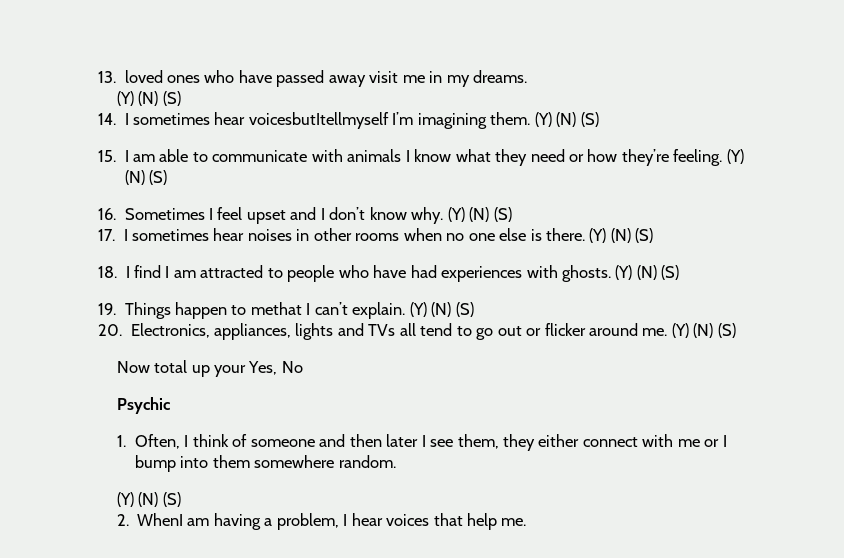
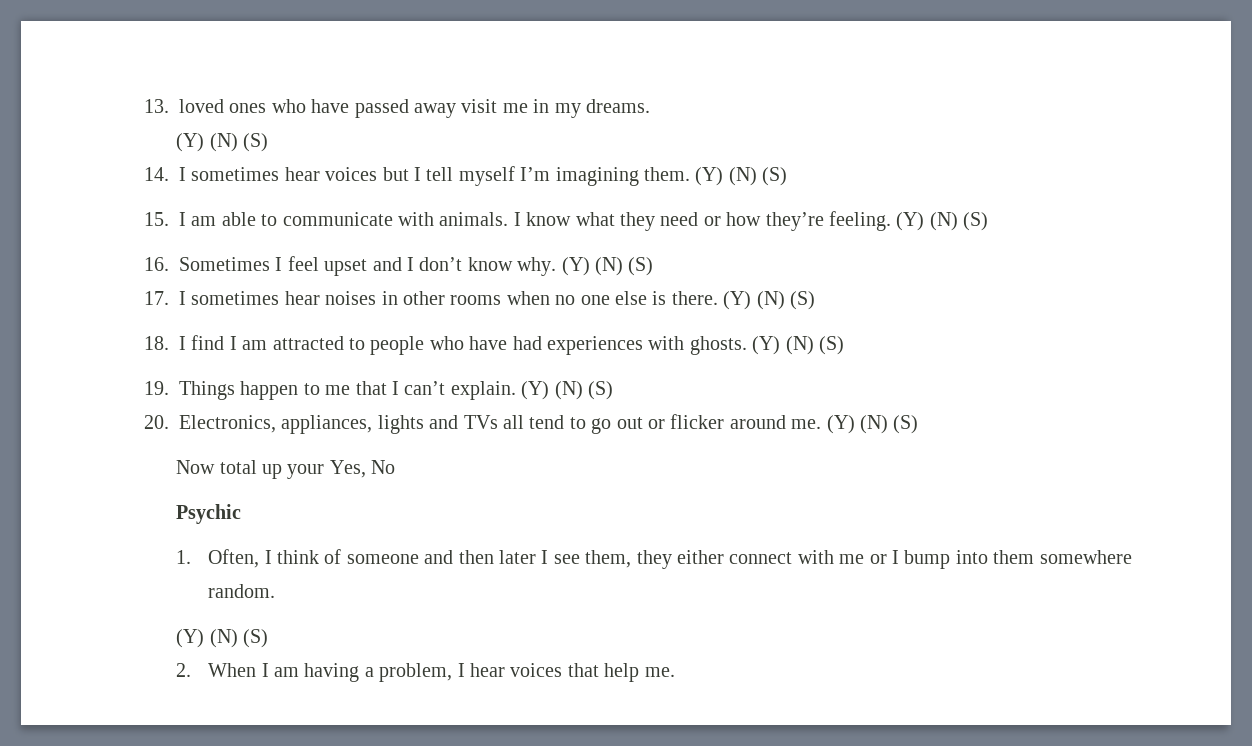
[248,112,389,129] voicesbutItellmyself -> [325,166,515,186] voices but I tell myself
[347,149,402,162] animals -> [439,212,509,226] animals.
[250,302,302,315] methat -> [325,381,387,395] me that
[136,513,183,526] WhenI -> [208,663,269,677] When I

